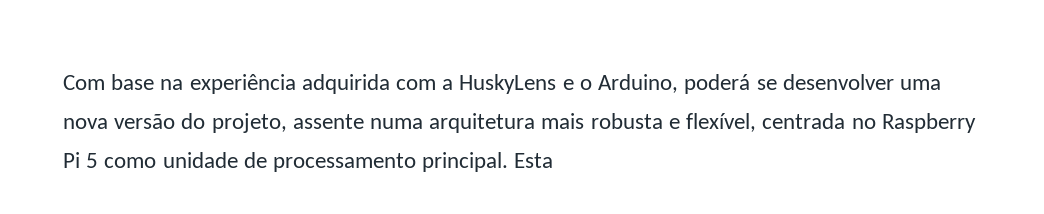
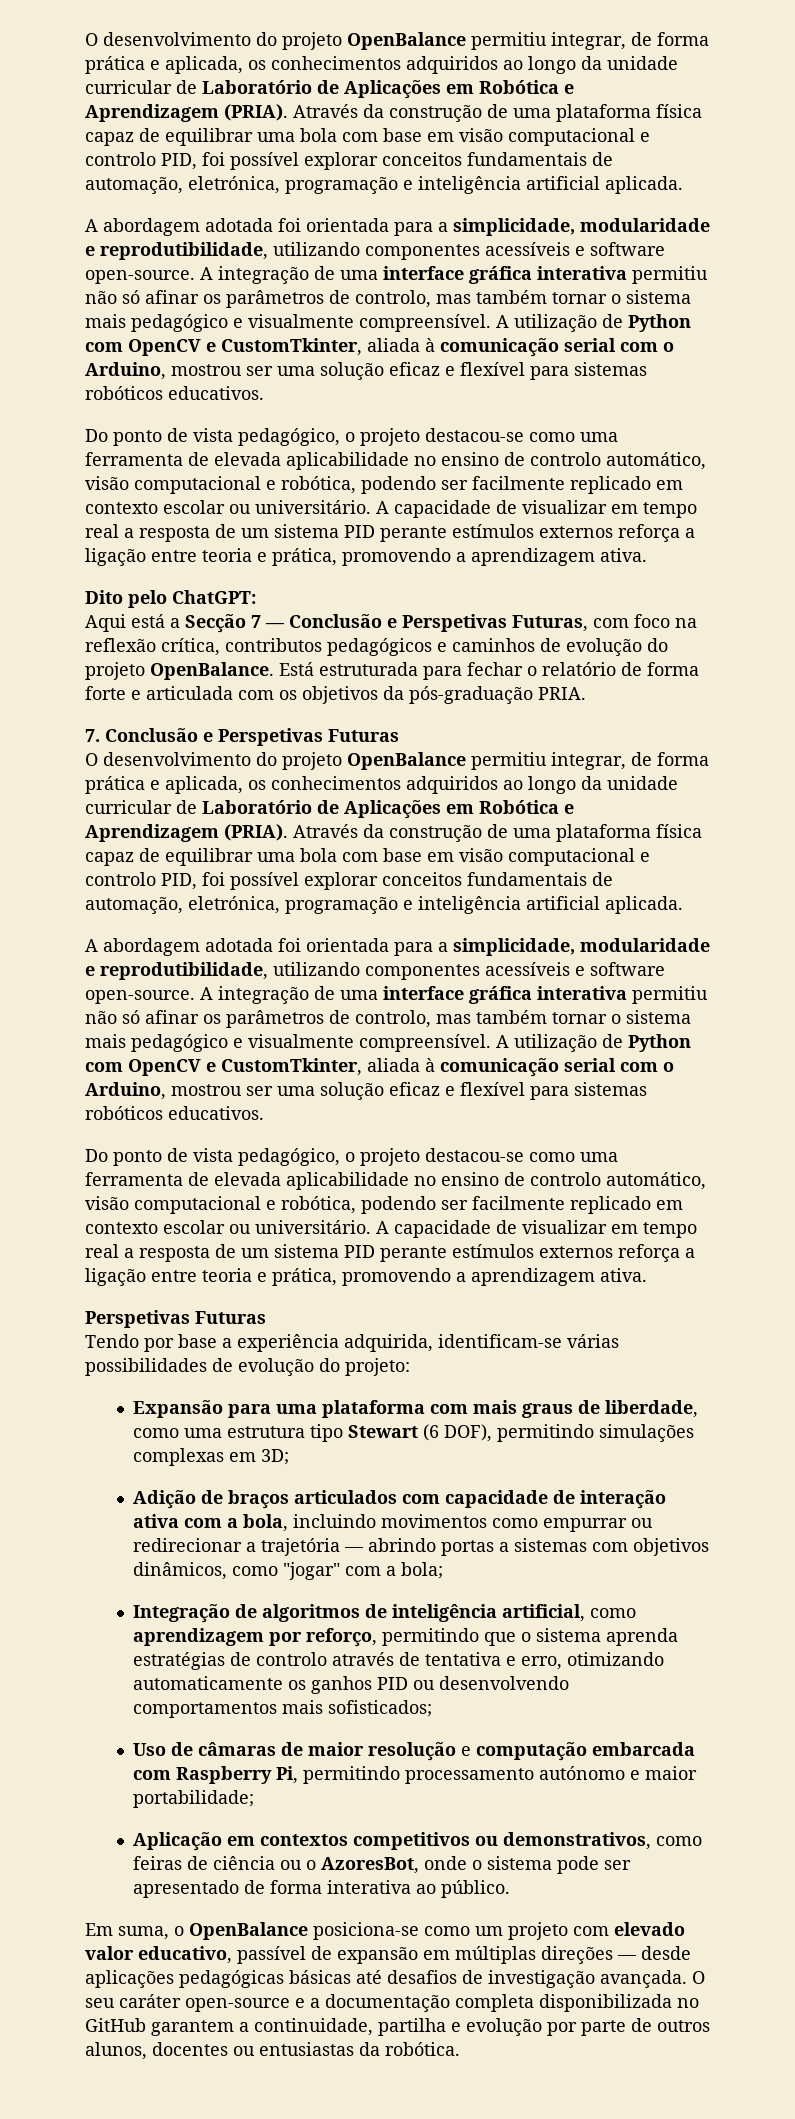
[63,74,941,94] [63,113,976,133] [63,152,554,172] Com base na experiência adquirida com a HuskyLens e o Arduino, poderá se desenvolver uma nova versão do projeto, assente numa arquitetura mais robusta e flexível, centrada no Raspberry Pi 5 como unidade de processamento principal. Esta -> [85,32,709,50] [85,56,678,74] [85,80,574,99] [85,104,702,122] [85,128,650,146] [85,152,613,170] [85,176,683,194] [85,218,710,236] [85,242,665,260] [85,266,708,284] [85,290,691,308] [85,314,691,332] [85,338,674,357] [85,362,647,380] [85,386,264,400] [85,428,618,446] [85,452,706,470] [85,476,683,494] [85,500,697,518] [85,524,695,542] [85,548,647,566] [85,590,256,608] [85,614,697,633] [85,638,668,656] [85,662,699,680] [85,686,586,704] [85,728,399,746] [85,752,709,770] [85,776,678,794] [85,800,574,819] [85,824,702,842] [85,848,650,866] [85,872,613,890] [85,896,683,914] [85,938,710,956] [85,962,665,980] [85,986,708,1004] [85,1010,691,1028] [85,1034,691,1052] [85,1058,674,1077] [85,1082,647,1100] [85,1106,264,1120] [85,1148,618,1166] [85,1172,706,1190] [85,1196,683,1214] [85,1220,697,1238] [85,1244,695,1262] [85,1268,647,1286] [85,1310,266,1328] [85,1334,619,1352] [85,1358,410,1376] [133,1400,699,1418] [133,1424,695,1442] [133,1448,290,1466] [133,1490,667,1509] [133,1514,654,1532] [133,1538,710,1556] [133,1562,444,1580] [133,1604,637,1623] [133,1628,679,1647] [133,1652,665,1670] [133,1676,570,1694] [133,1700,433,1718] [133,1742,696,1761] [133,1766,698,1784] [133,1790,255,1808] [133,1832,703,1851] [133,1856,632,1874] [133,1880,511,1898] [85,1922,685,1940] [85,1946,691,1964] [85,1970,705,1988] [85,1994,699,2012] [85,2018,710,2036] [85,2042,460,2060] O desenvolvimento do projeto OpenBalance permitiu integrar, de forma prática e aplicada, os conhecimentos adquiridos ao longo da unidade curricular de Laboratório de Aplicações em Robótica e Aprendizagem (PRIA). Através da construção de uma plataforma física capaz de equilibrar uma bola com base em visão computacional e controlo PID, foi possível explorar conceitos fundamentais de automação, eletrónica, programação e inteligência artificial aplicada. // A abordagem adotada foi orientada para a simplicidade, modularidade e reprodutibilidade, utilizando componentes acessíveis e software open-source. A integração de uma interface gráfica interativa permitiu não só afinar os parâmetros de controlo, mas também tornar o sistema mais pedagógico e visualmente compreensível. A utilização de Python com OpenCV e CustomTkinter, aliada à comunicação serial com o Arduino, mostrou ser uma solução eficaz e flexível para sistemas robóticos educativos. // Do ponto de vista pedagógico, o projeto destacou-se como uma ferramenta de elevada aplicabilidade no ensino de controlo automático, visão computacional e robótica, podendo ser facilmente replicado em contexto escolar ou universitário. A capacidade de visualizar em tempo real a resposta de um sistema PID perante estímulos externos reforça a ligação entre teoria e prática, promovendo a aprendizagem ativa. // Dito pelo ChatGPT: // Aqui está a Secção 7 — Conclusão e Perspetivas Futuras, com foco na reflexão crítica, contributos pedagógicos e caminhos de evolução do projeto OpenBalance. Está estruturada para fechar o relatório de forma forte e articulada com os objetivos da pós-graduação PRIA. // 7. Conclusão e Perspetivas Futuras // O desenvolvimento do projeto OpenBalance permitiu integrar, de forma prática e aplicada, os conhecimentos adquiridos ao longo da unidade curricular de Laboratório de Aplicações em Robótica e Aprendizagem (PRIA). Através da construção de uma plataforma física capaz de equilibrar uma bola com base em visão computacional e controlo PID, foi possível explorar conceitos fundamentais de automação, eletrónica, programação e inteligência artificial aplicada. // A abordagem adotada foi orientada para a simplicidade, modularidade e reprodutibilidade, utilizando componentes acessíveis e software open-source. A integração de uma interface gráfica interativa permitiu não só afinar os parâmetros de controlo, mas também tornar o sistema mais pedagógico e visualmente compreensível. A utilização de Python com OpenCV e CustomTkinter, aliada à comunicação serial com o Arduino, mostrou ser uma solução eficaz e flexível para sistemas robóticos educativos. // Do ponto de vista pedagógico, o projeto destacou-se como uma ferramenta de elevada aplicabilidade no ensino de controlo automático, visão computacional e robótica, podendo ser facilmente replicado em contexto escolar ou universitário. A capacidade de visualizar em tempo real a resposta de um sistema PID perante estímulos externos reforça a ligação entre teoria e prática, promovendo a aprendizagem ativa. // Perspetivas Futuras // Tendo por base a experiência adquirida, identificam-se várias possibilidades de evolução do projeto: // Expansão para uma plataforma com mais graus de liberdade, como uma estrutura tipo Stewart (6 DOF), permitindo simulações complexas em 3D; // Adição de braços articulados com capacidade de interação ativa com a bola, incluindo movimentos como empurrar ou redirecionar a trajetória — abrindo portas a sistemas com objetivos dinâmicos, como "jogar" com a bola; // Integração de algoritmos de inteligência artificial, como aprendizagem por reforço, permitindo que o sistema aprenda estratégias de controlo através de tentativa e erro, otimizando automaticamente os ganhos PID ou desenvolvendo comportamentos mais sofisticados; // Uso de câmaras de maior resolução e computação embarcada com Raspberry Pi, permitindo processamento autónomo e maior portabilidade; // Aplicação em contextos competitivos ou demonstrativos, como feiras de ciência ou o AzoresBot, onde o sistema pode ser apresentado de forma interativa ao público. // Em suma, o OpenBalance posiciona-se como um projeto com elevado valor educativo, passível de expansão em múltiplas direções — desde aplicações pedagógicas básicas até desafios de investigação avançada. O seu caráter open-source e a documentação completa disponibilizada no GitHub garantem a continuidade, partilha e evolução por parte de outros alunos, docentes ou entusiastas da robótica.

